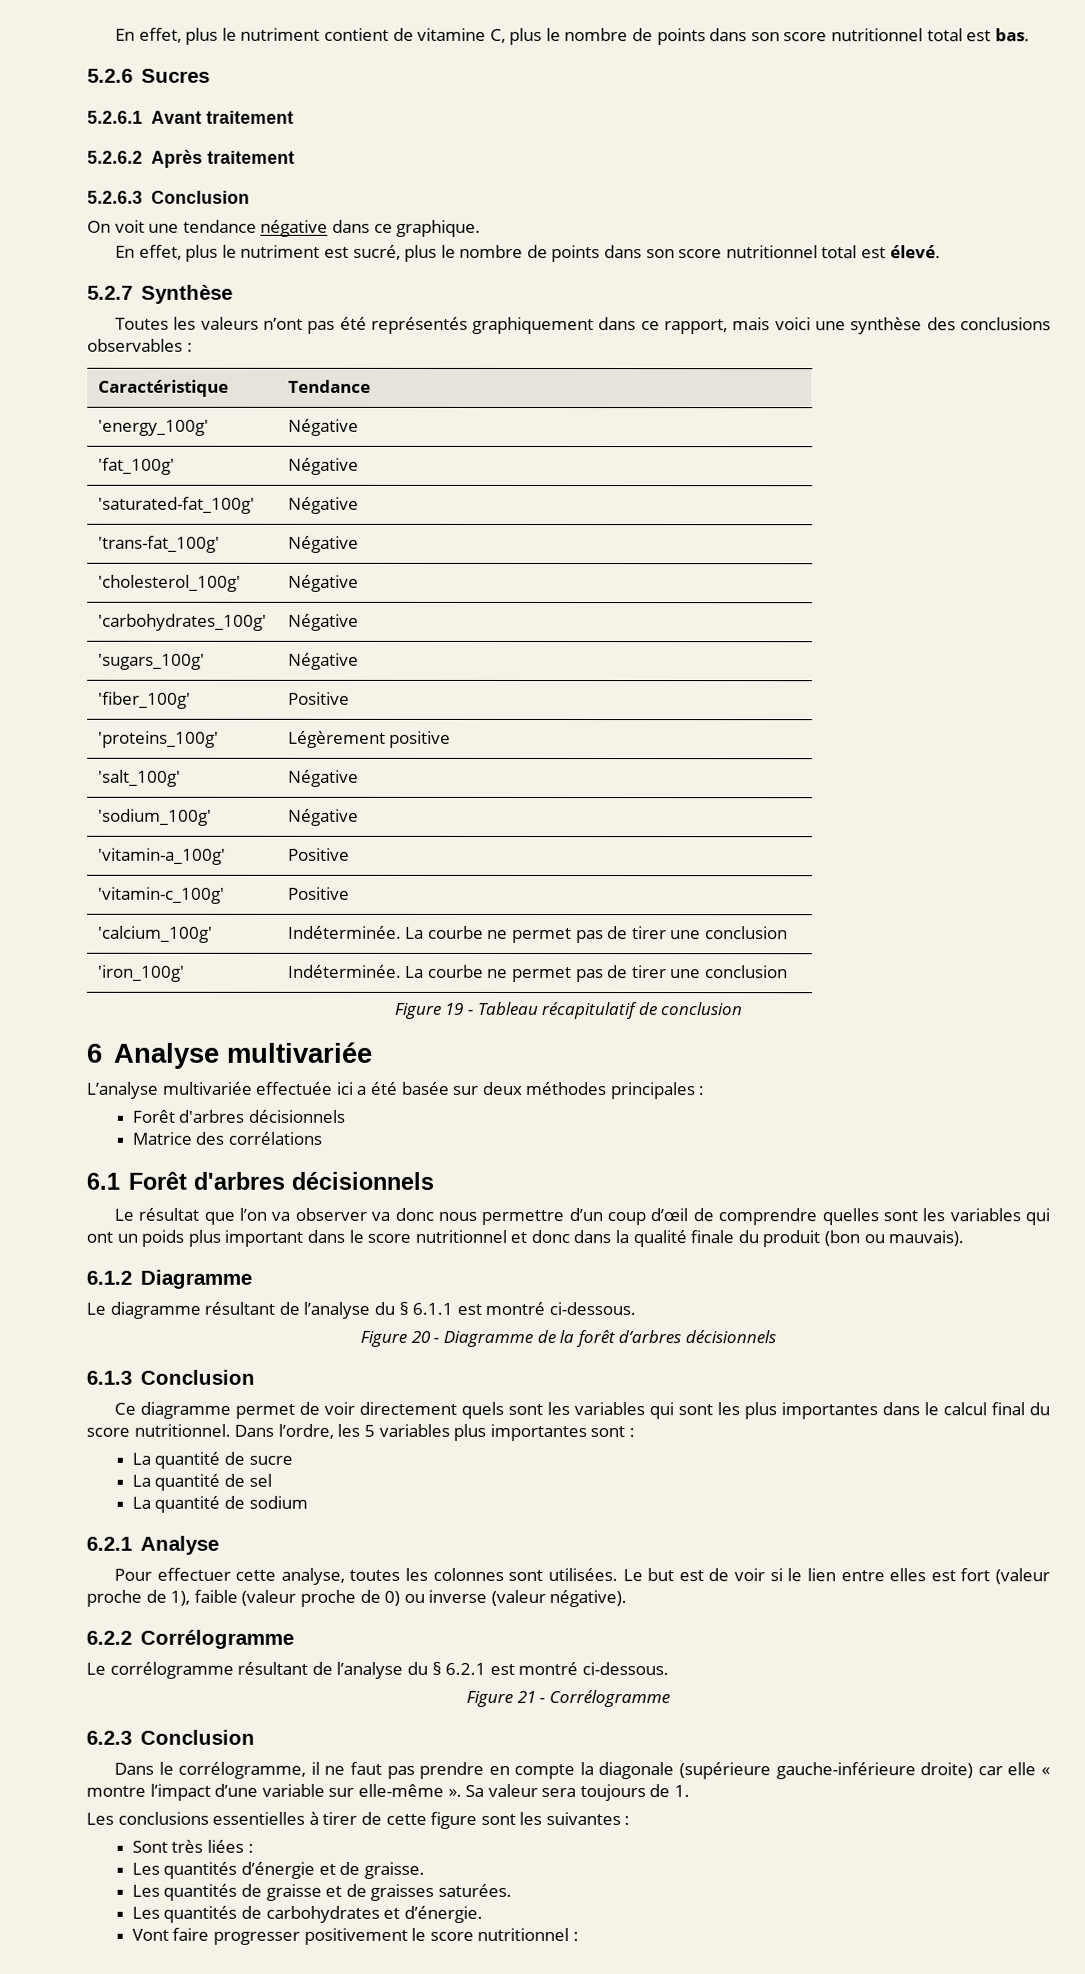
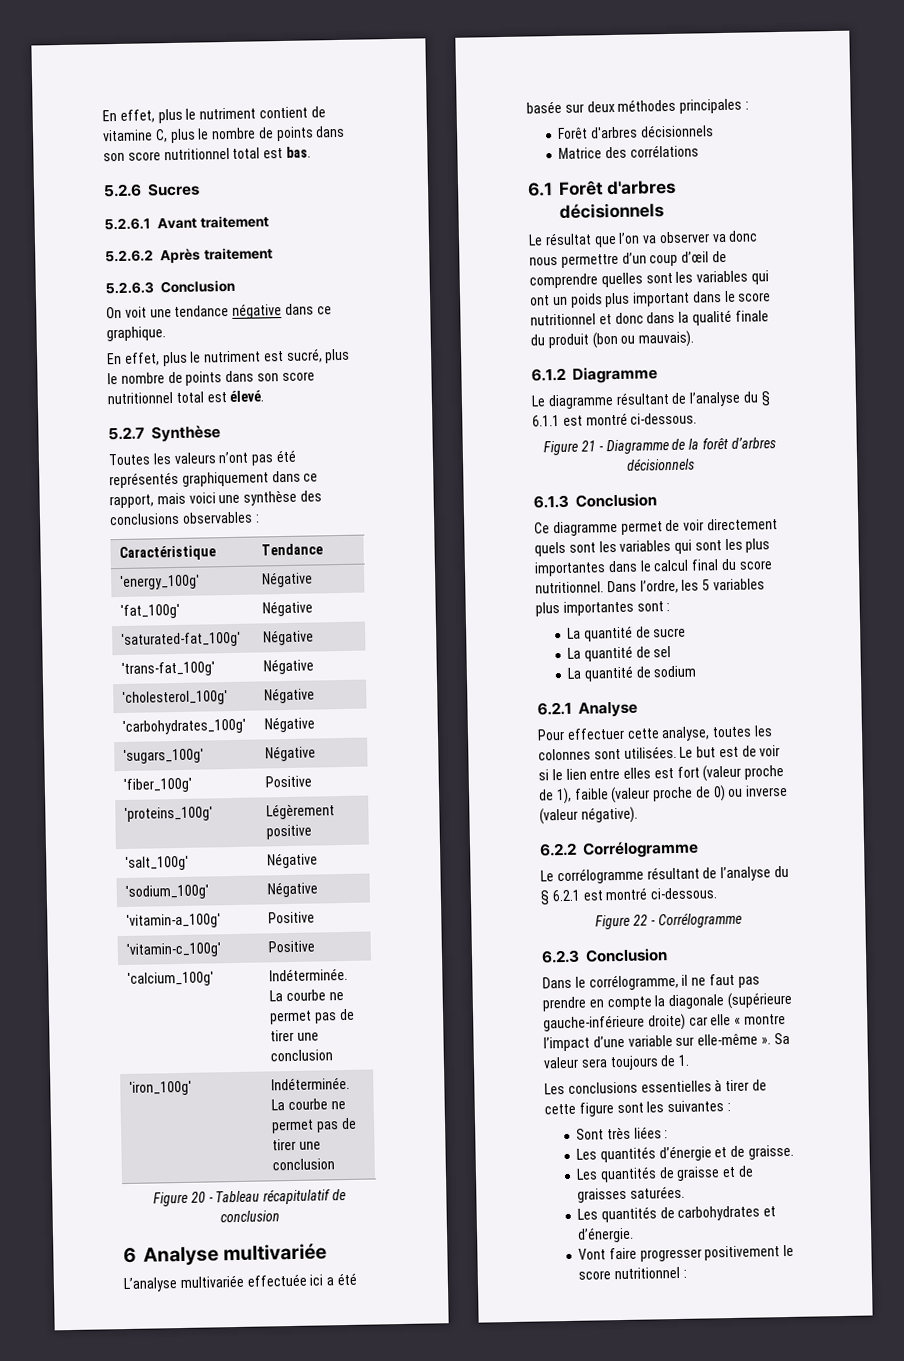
[444,1002,464,1015] 19 -> [190,1191,206,1203] 20
[410,1330,431,1343] 20 -> [581,440,597,452] 21
[516,1690,536,1703] 21 -> [633,914,649,926] 22

